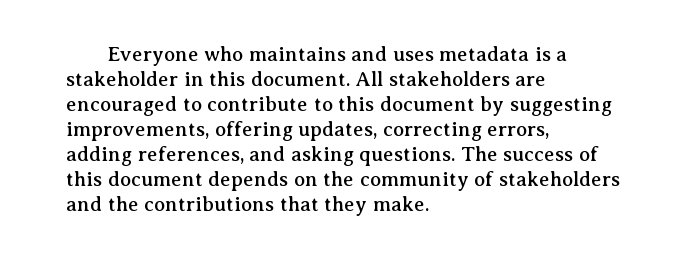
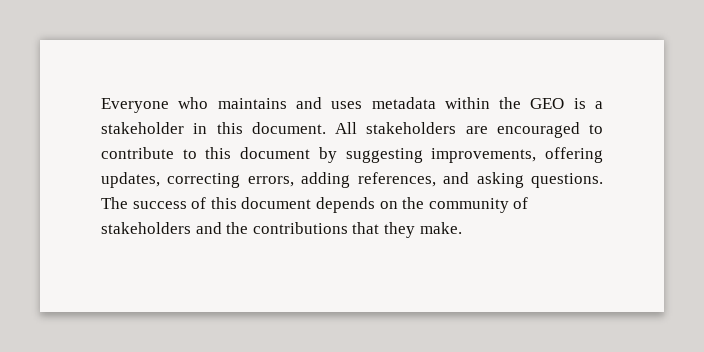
(530, 53) none -> [444,97,565,109] within the GEO

